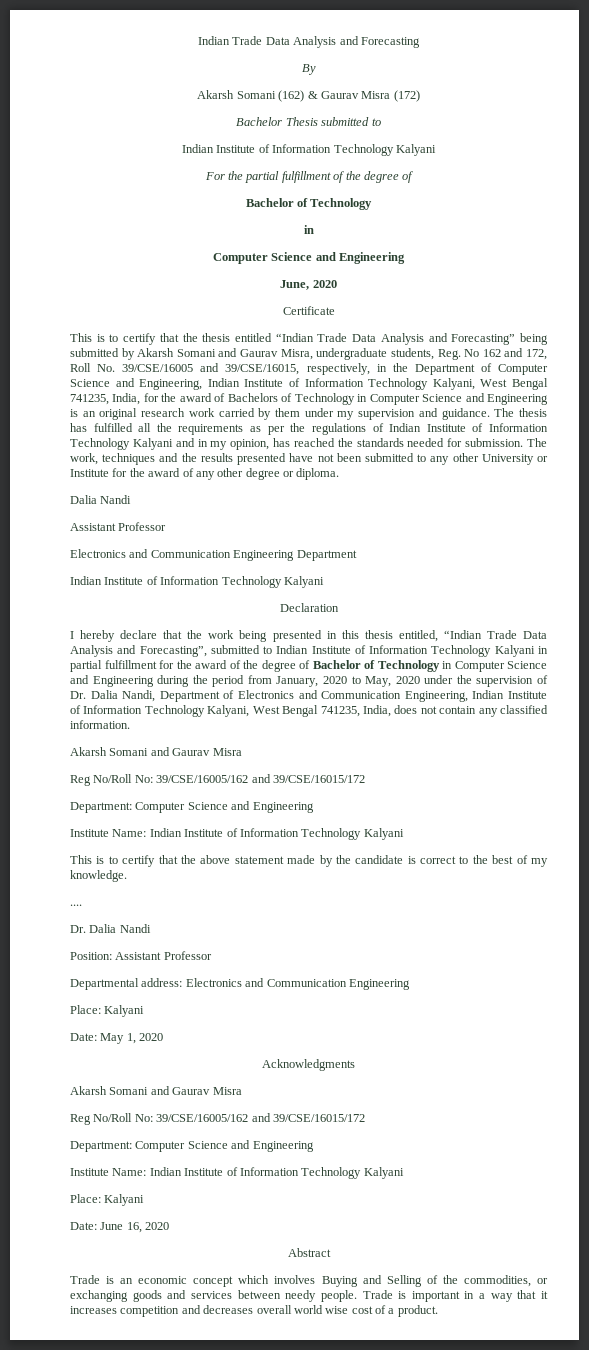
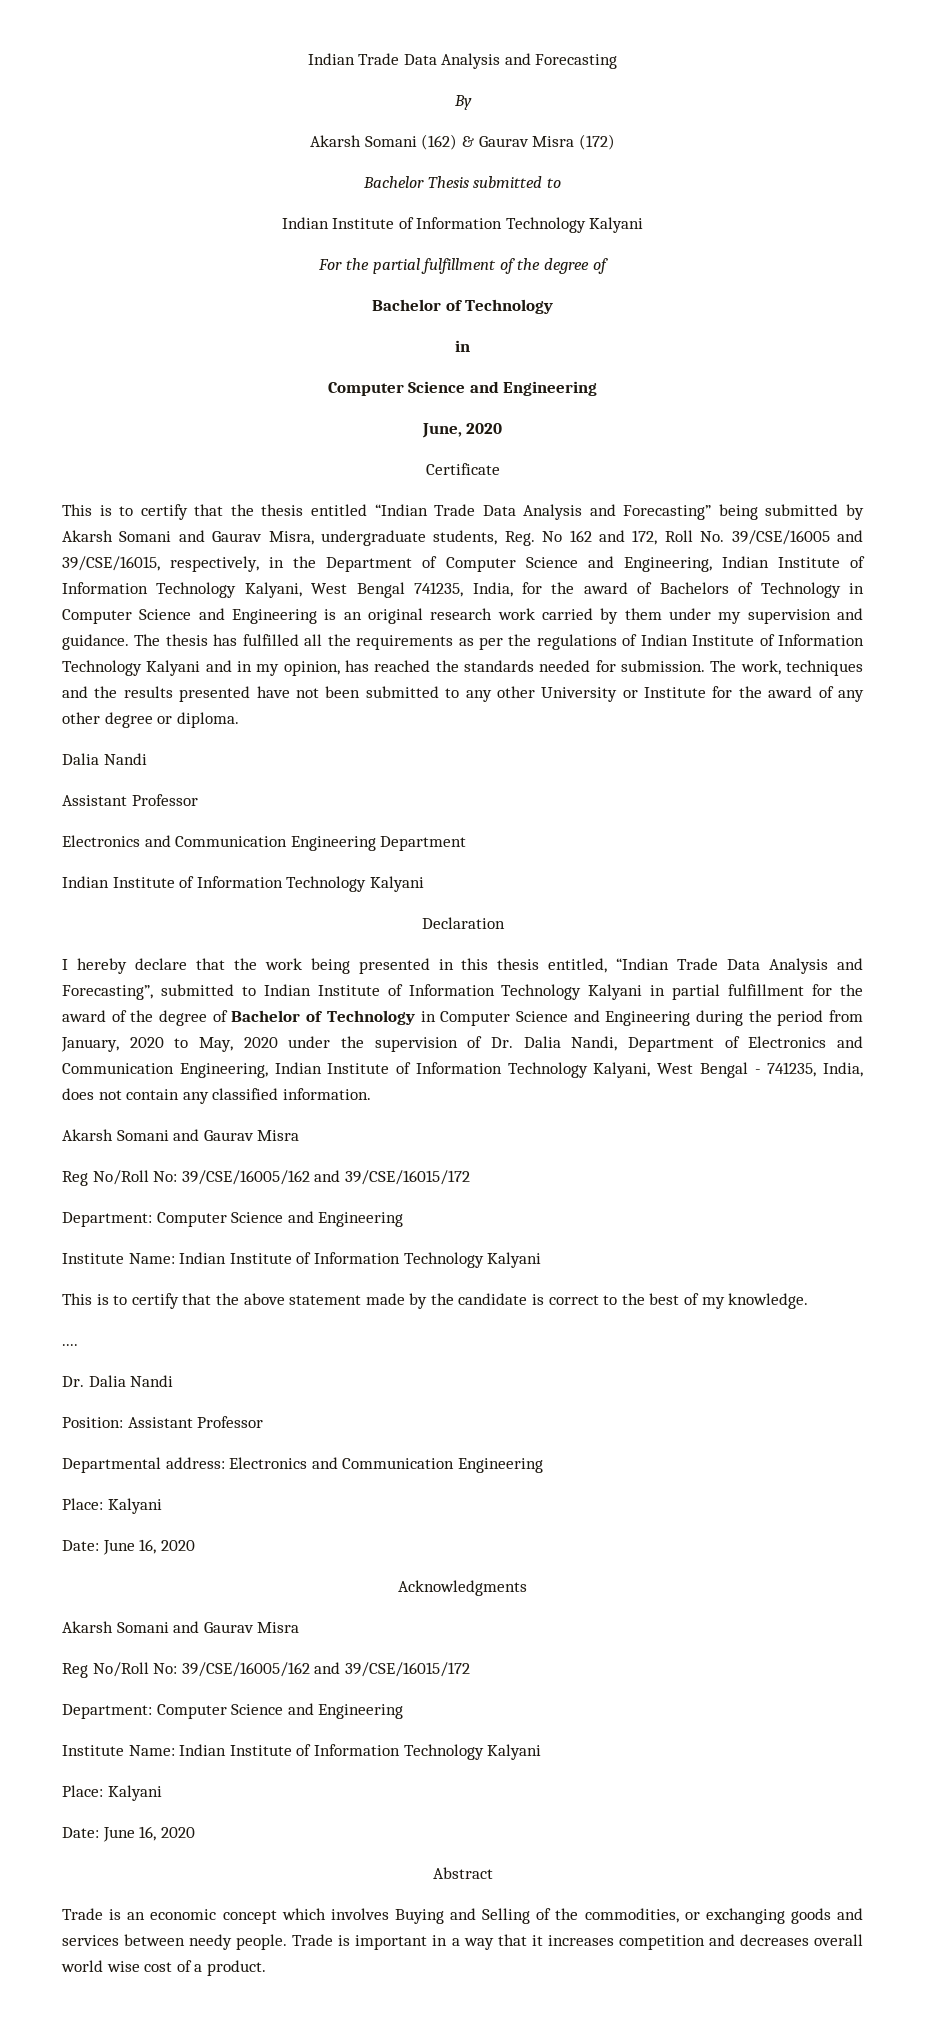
(319, 711) none -> [754,1069,761,1074] -
[100,1033,136,1044] May 1, -> [102,1539,157,1555] June 16,

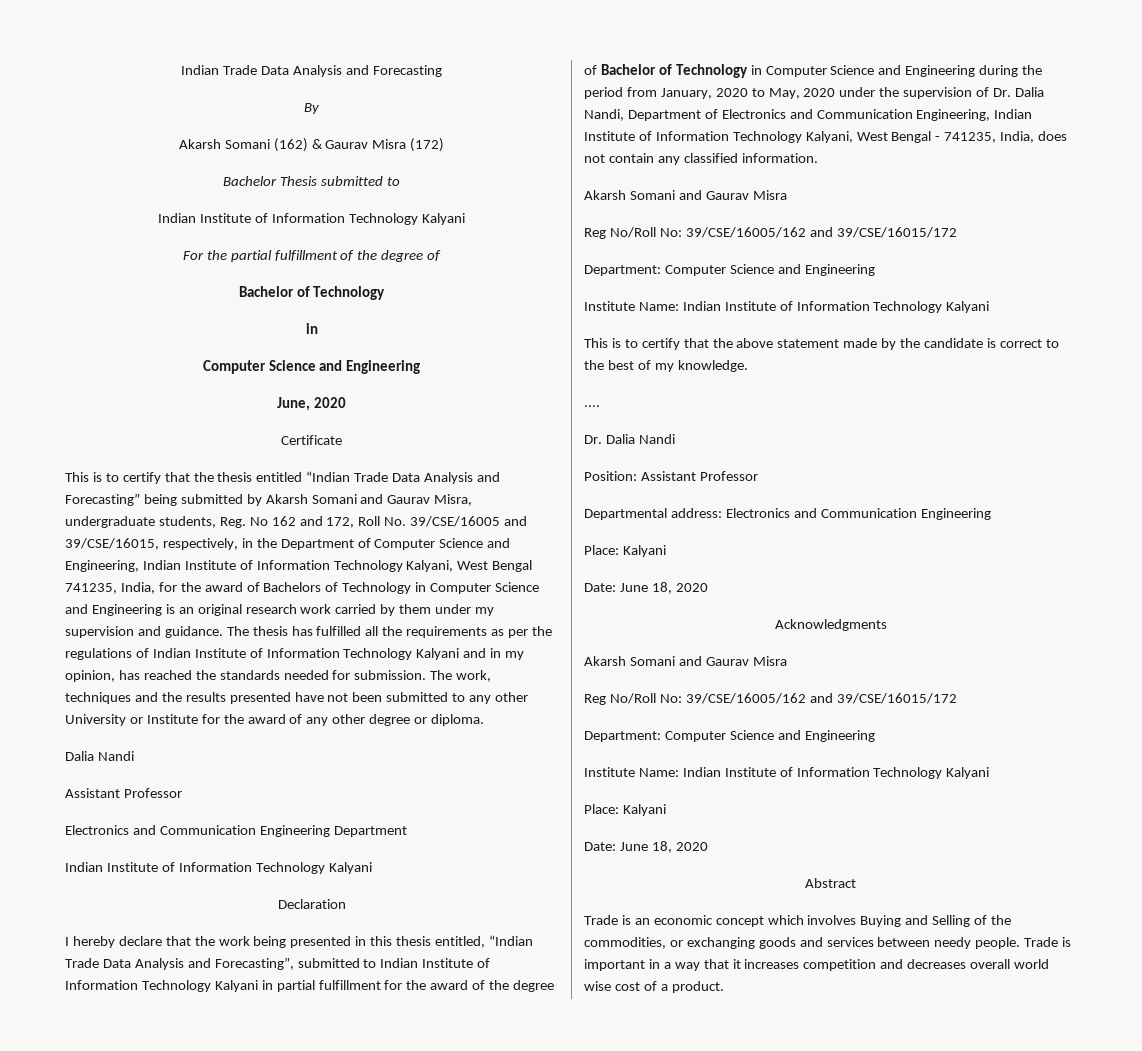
[139,1539,157,1554] 16, -> [651,582,672,594] 18,
[139,1826,157,1841] 16, -> [651,841,672,853] 18,

